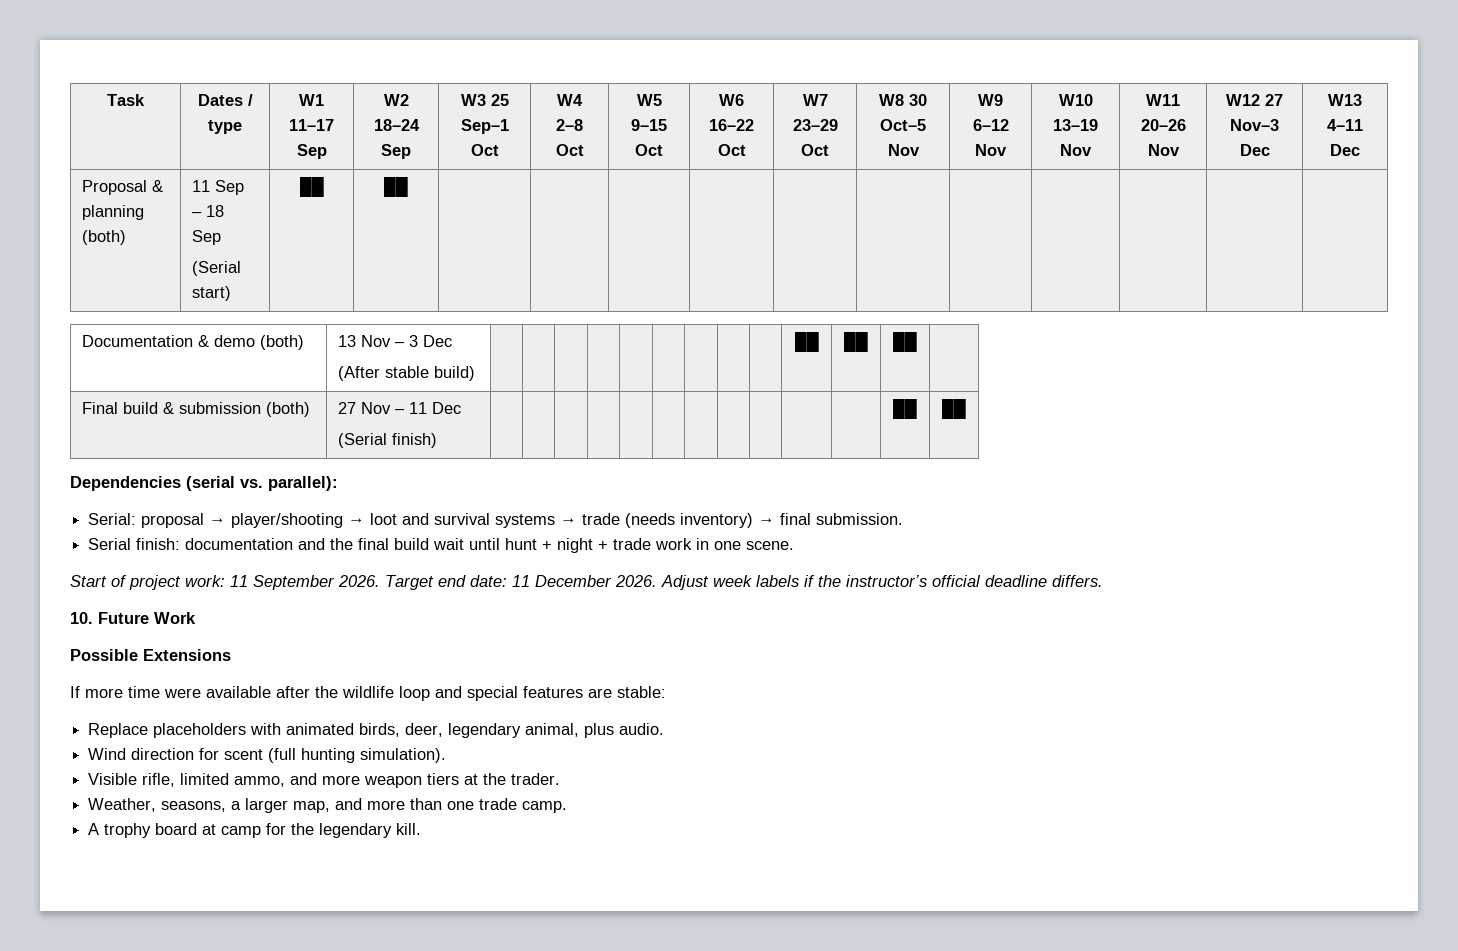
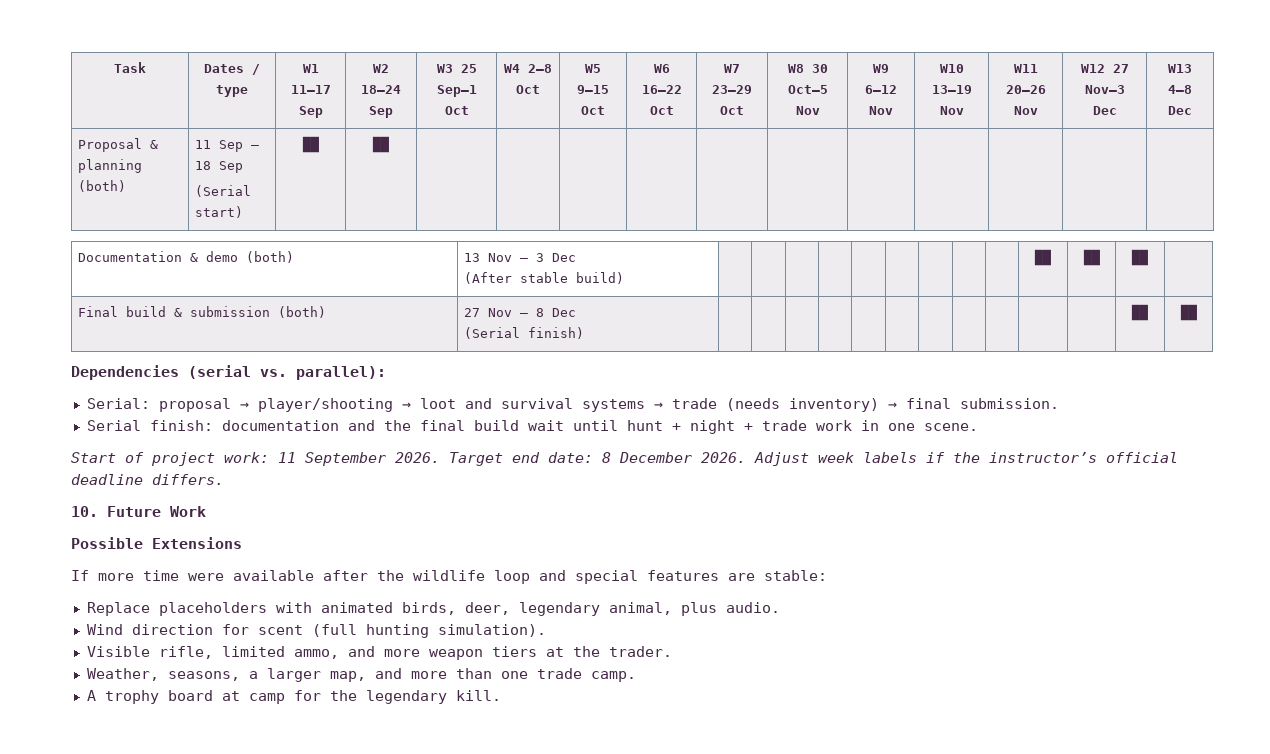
[1327,119,1363,131] 4–11 -> [1168,85,1192,94] 4–8
[409,402,428,414] 11 -> [536,308,545,317] 8
[512,575,530,587] 11 -> [602,452,611,463] 8

